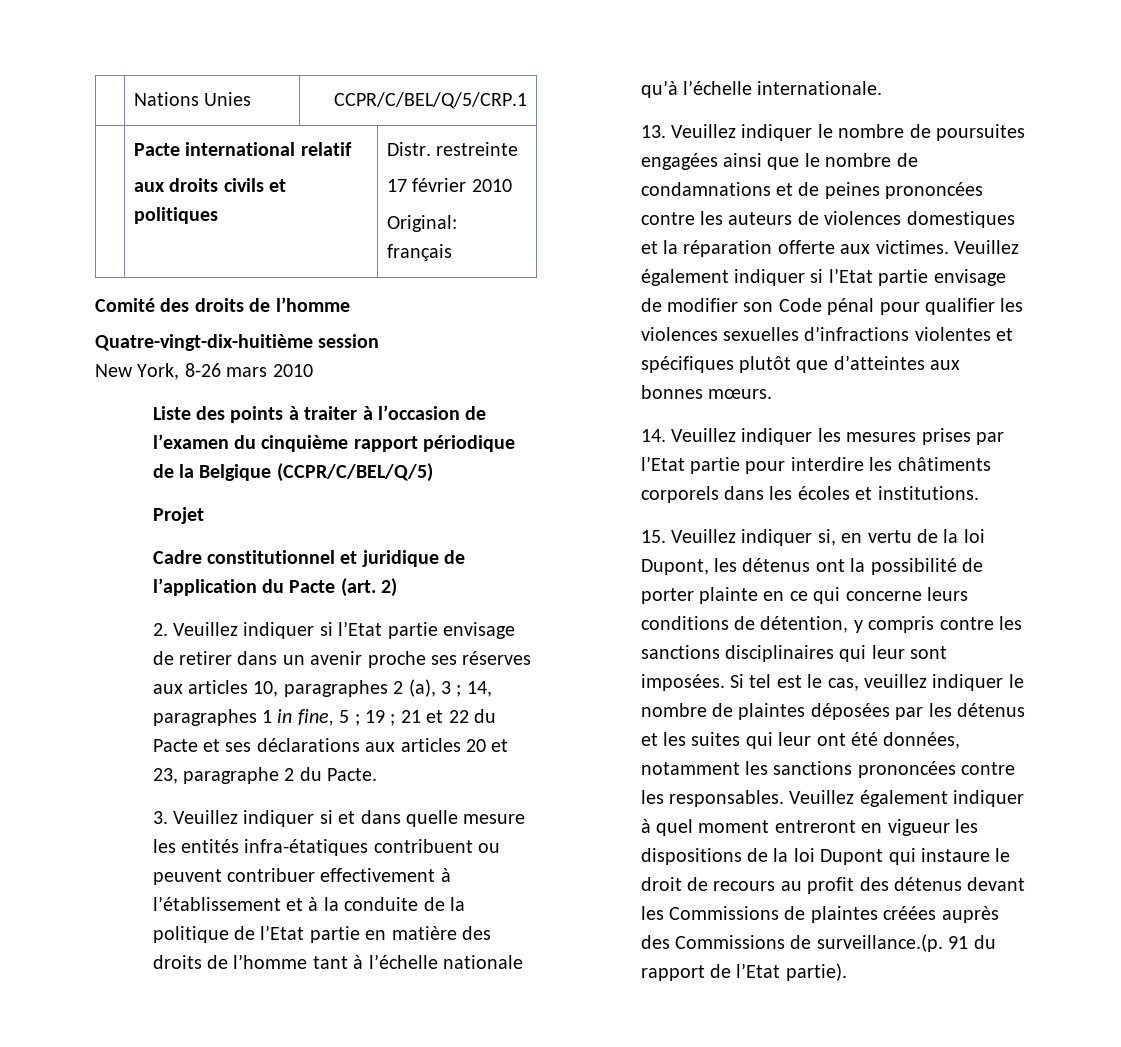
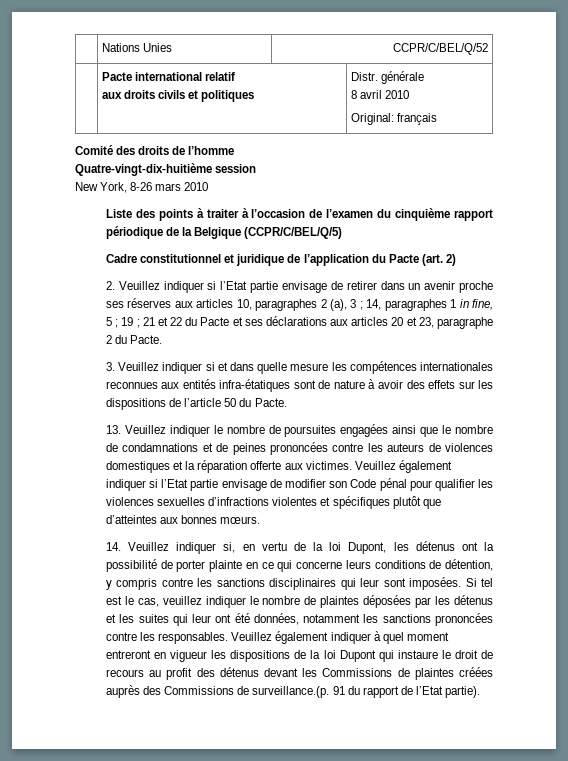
[334,92,528,109] CCPR/C/BEL/Q/5/CRP.1 -> [393,43,489,55] CCPR/C/BEL/Q/52
[436,142,519,156] [386,178,467,192] restreinte // 17 février -> [380,71,424,84] [350,90,382,99] générale // 8 avril
[152,507,204,524] // Projet -> (343, 233) none
[180,839,501,856] [152,868,451,885] [152,896,465,911] [152,925,491,943] [152,954,523,969] [640,80,883,98] entités infra-étatiques contribuent ou peuvent contribuer effectivement à l’établissement et à la conduite de la politique de l’Etat partie en matière des droits de l’homme tant à l’échelle nationale qu’à l’échelle internationale. -> [349,361,494,374] [105,379,494,392] [105,398,287,410] compétences internationales reconnues aux entités infra-étatiques sont de nature à avoir des effets sur les dispositions de l’article 50 du Pacte.
[817,428,1004,445] [640,456,991,474] [640,486,979,503] [640,529,813,546] les mesures prises par l’Etat partie pour interdire les châtiments corporels dans les écoles et institutions. // 15. Veuillez indiquer -> (217, 548) none

